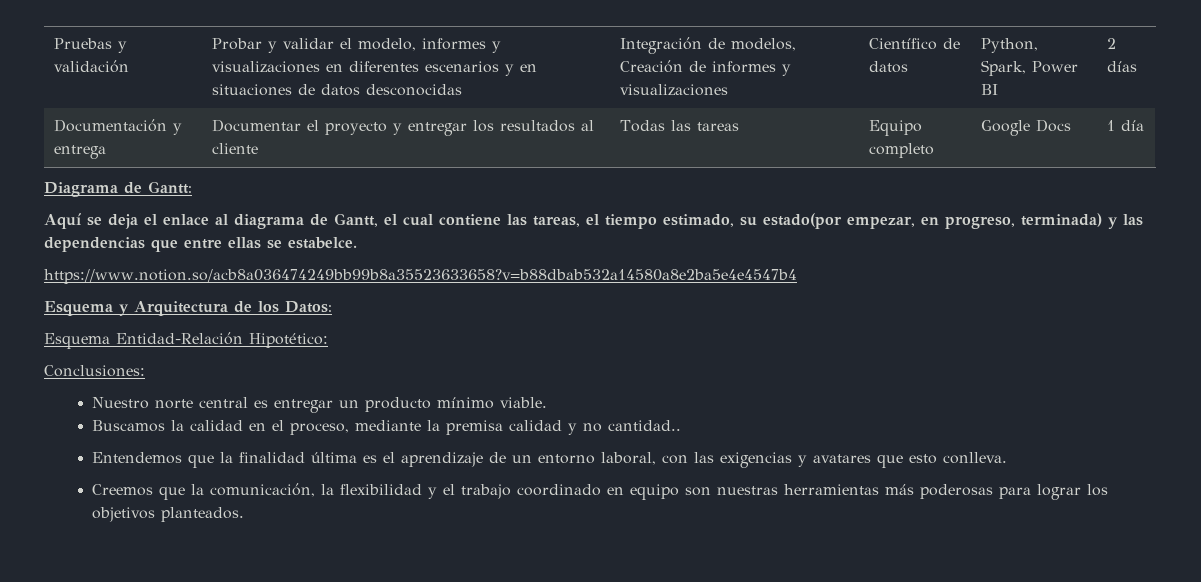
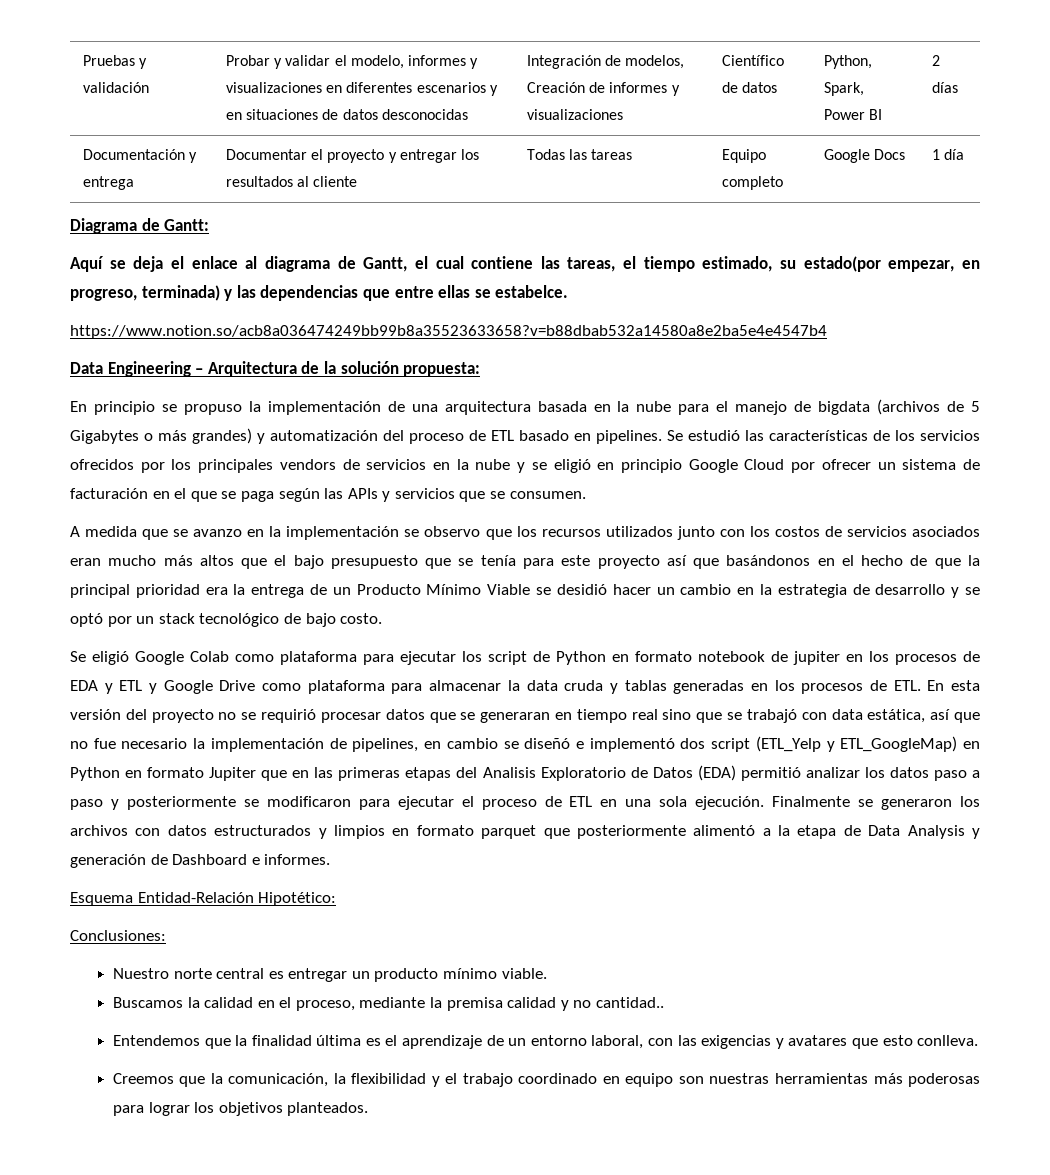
[44,301,332,316] Esquema y Arquitectura de los Datos: -> [70,361,481,377] [70,399,981,415] [70,428,980,444] [70,459,980,473] [70,488,586,502] [70,526,980,540] [70,555,980,569] [70,584,981,598] [70,613,383,627] [70,651,980,665] [70,680,980,694] [70,709,981,723] [70,736,980,752] [70,765,980,781] [70,796,981,810] [70,825,981,839] [70,854,331,868] Data Engineering – Arquitectura de la solución propuesta: // En principio se propuso la implementación de una arquitectura basada en la nube para el manejo de bigdata (archivos de 5 Gigabytes o más grandes) y automatización del proceso de ETL basado en pipelines. Se estudió las características de los servicios ofrecidos por los principales vendors de servicios en la nube y se eligió en principio Google Cloud por ofrecer un sistema de facturación en el que se paga según las APIs y servicios que se consumen. // A medida que se avanzo en la implementación se observo que los recursos utilizados junto con los costos de servicios asociados eran mucho más altos que el bajo presupuesto que se tenía para este proyecto así que basándonos en el hecho de que la principal prioridad era la entrega de un Producto Mínimo Viable se desidió hacer un cambio en la estrategia de desarrollo y se optó por un stack tecnológico de bajo costo. // Se eligió Google Colab como plataforma para ejecutar los script de Python en formato notebook de jupiter en los procesos de EDA y ETL y Google Drive como plataforma para almacenar la data cruda y tablas generadas en los procesos de ETL. En esta versión del proyecto no se requirió procesar datos que se generaran en tiempo real sino que se trabajó con data estática, así que no fue necesario la implementación de pipelines, en cambio se diseñó e implementó dos script (ETL_Yelp y ETL_GoogleMap) en Python en formato Jupiter que en las primeras etapas del Analisis Exploratorio de Datos (EDA) permitió analizar los datos paso a paso y posteriormente se modificaron para ejecutar el proceso de ETL en una sola ejecución. Finalmente se generaron los archivos con datos estructurados y limpios en formato parquet que posteriormente alimentó a la etapa de Data Analysis y generación de Dashboard e informes.

